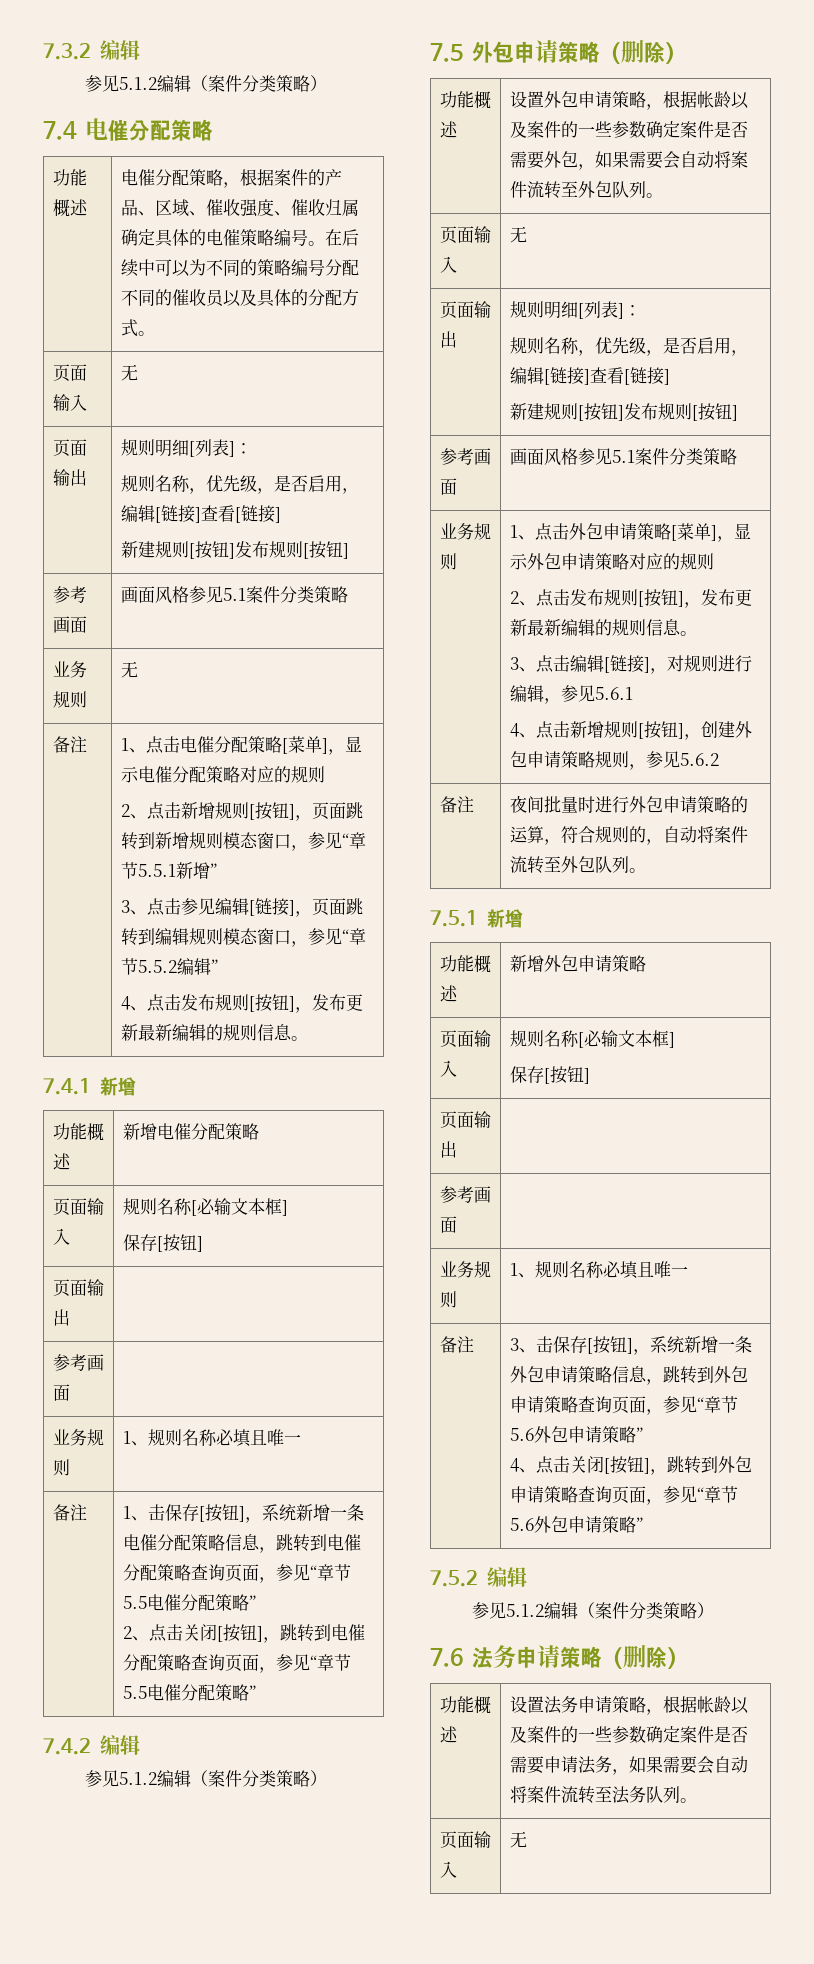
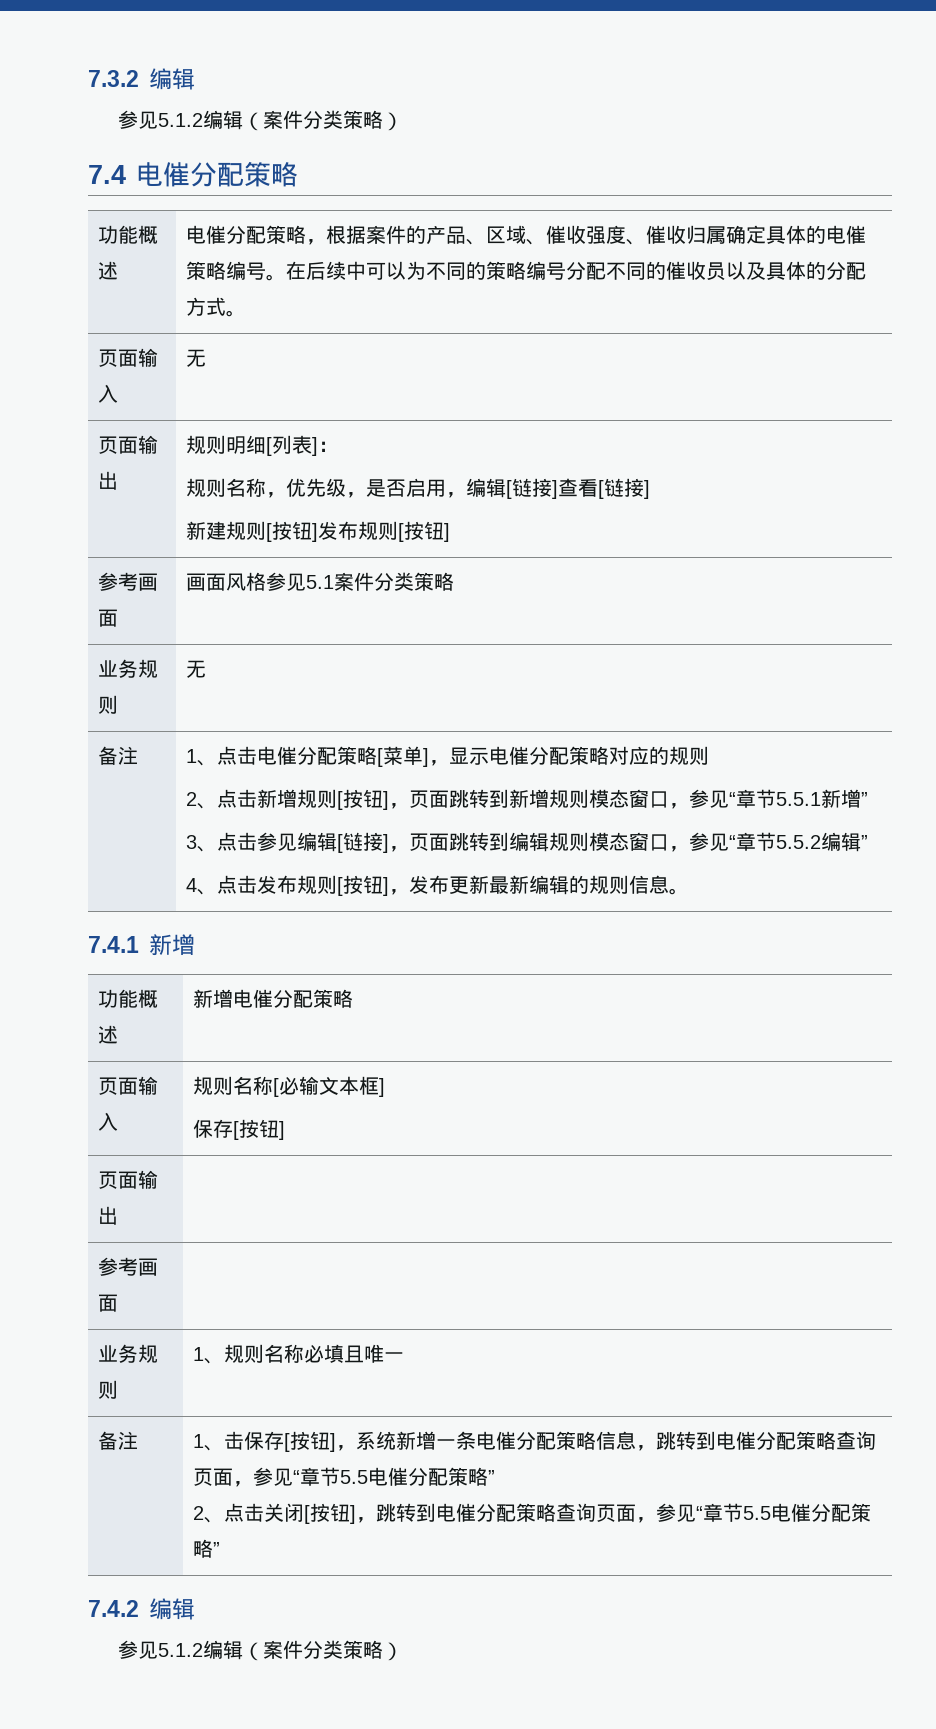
[430,40,686,64] [439,91,491,109] [439,121,458,138] [509,91,749,110] [509,121,748,138] [509,151,748,170] [509,181,663,199] [439,226,491,244] [439,256,457,273] [509,226,527,243] [439,301,491,319] [439,331,457,348] [509,301,641,319] [509,337,748,356] [509,367,670,385] [509,403,738,421] [439,448,491,465] [439,478,457,495] [509,448,737,466] [439,523,491,540] [439,553,457,570] [509,523,751,542] [509,553,714,570] [509,589,752,608] [509,619,697,636] [509,655,752,674] [509,685,633,704] [509,721,752,740] [509,751,719,770] [439,796,474,813] [509,796,748,813] [509,826,748,845] [509,856,646,874] [430,909,523,928] [439,955,491,973] [439,985,458,1002] [509,955,646,972] [439,1030,491,1048] [439,1060,457,1077] [509,1030,675,1048] [509,1066,590,1084] [439,1111,491,1129] [439,1141,457,1158] [439,1186,491,1203] [439,1216,457,1233] [439,1261,491,1278] [439,1291,457,1308] [509,1261,688,1279] [439,1336,474,1353] [509,1336,752,1355] [509,1366,748,1385] [509,1396,738,1415] [509,1426,643,1443] [509,1456,752,1475] [509,1486,738,1505] [509,1516,643,1533] [430,1567,527,1587] [471,1602,714,1619] [430,1645,688,1669] [439,1696,491,1714] [439,1726,458,1743] [509,1696,749,1715] [509,1726,748,1743] [509,1756,748,1775] [509,1786,697,1804] [439,1831,491,1849] [439,1861,457,1878] [509,1831,527,1848] // 7.5外包申请策略（删除） // 功能概述 | 设置外包申请策略，根据帐龄以及案件的一些参数确定案件是否需要外包，如果需要会自动将案件流转至外包队列。 // 页面输入 | 无 // 页面输出 | 规则明细[列表]： // 规则名称，优先级，是否启用，编辑[链接]查看[链接] // 新建规则[按钮]发布规则[按钮] // 参考画面 | 画面风格参见5.1案件分类策略 // 业务规则 | 1、点击外包申请策略[菜单]，显示外包申请策略对应的规则 // 2、点击发布规则[按钮]，发布更新最新编辑的规则信息。 // 3、点击编辑[链接]，对规则进行编辑，参见5.6.1 // 4、点击新增规则[按钮]，创建外包申请策略规则，参见5.6.2 // 备注 | 夜间批量时进行外包申请策略的运算，符合规则的，自动将案件流转至外包队列。 // 7.5.1新增 // 功能概述 | 新增外包申请策略 // 页面输入 | 规则名称[必输文本框] // 保存[按钮] // 页面输出 | // 参考画面 | // 业务规则 | 1、规则名称必填且唯一 // 备注 | 3、击保存[按钮]，系统新增一条外包申请策略信息，跳转到外包申请策略查询页面，参见“章节5.6外包申请策略” // 4、点击关闭[按钮]，跳转到外包申请策略查询页面，参见“章节5.6外包申请策略” // 7.5.2编辑 // 参见5.1.2编辑（案件分类策略） // 7.6法务申请策略（删除） // 功能概述 | 设置法务申请策略，根据帐龄以及案件的一些参数确定案件是否需要申请法务，如果需要会自动将案件流转至法务队列。 // 页面输入 | 无 -> (403, 1651) none

